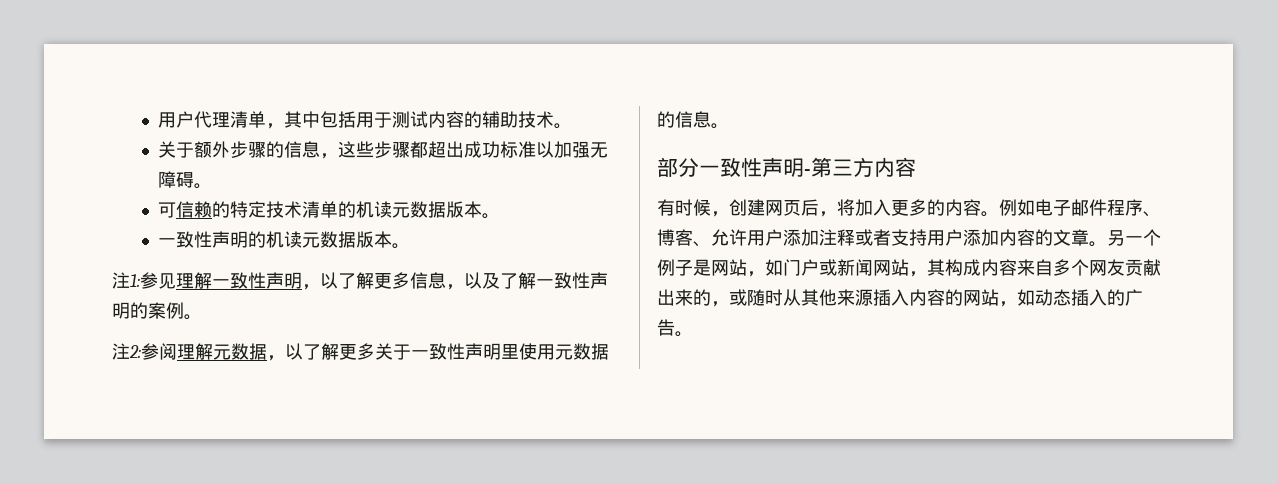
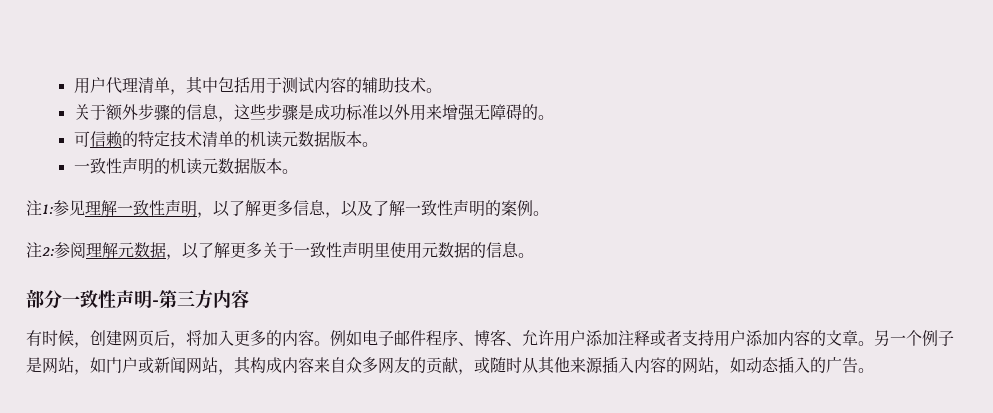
[410,141,465,158] 都超出 -> [297,104,314,120] 是
[554,141,573,158] 加 -> [393,104,458,121] 外用来增
(195, 180) none -> [521,104,538,120] 的
[1053,259,1161,276] [657,289,711,306] 多个网友贡献出来的 -> [346,357,458,374] 众多网友的贡献

